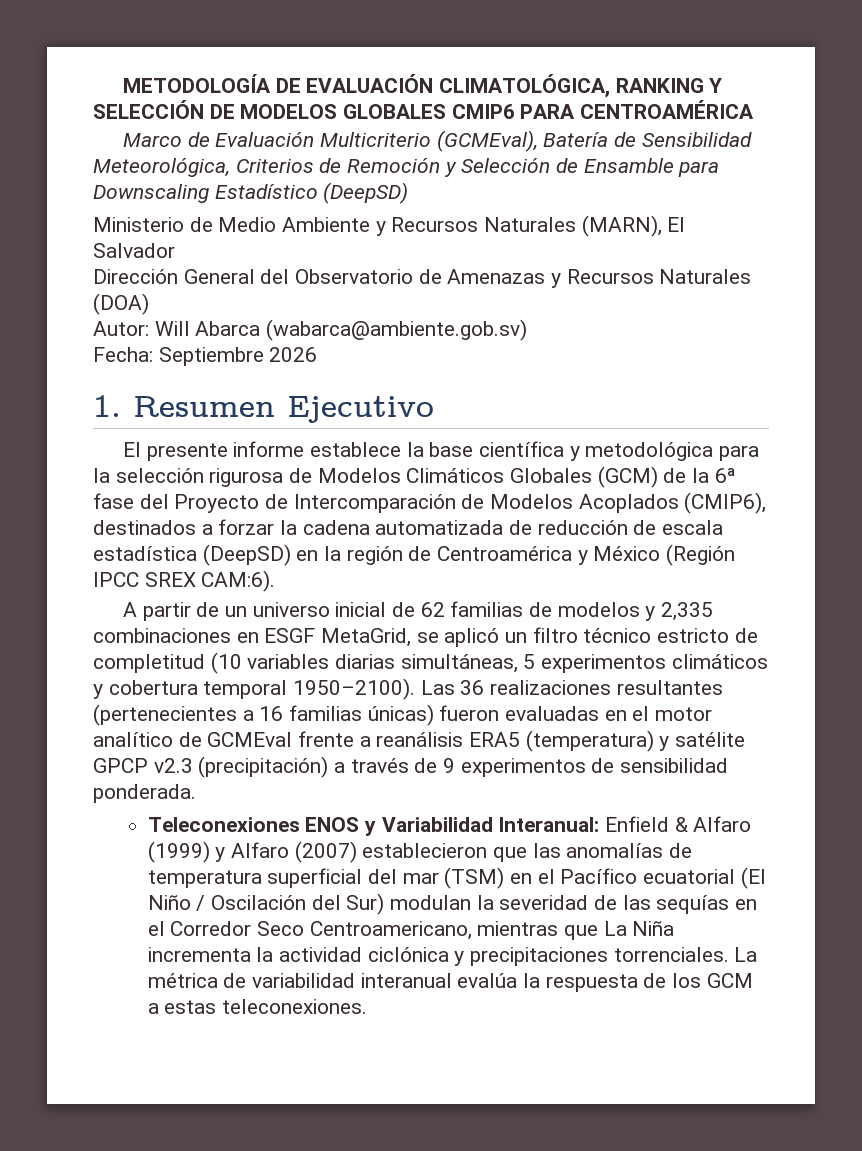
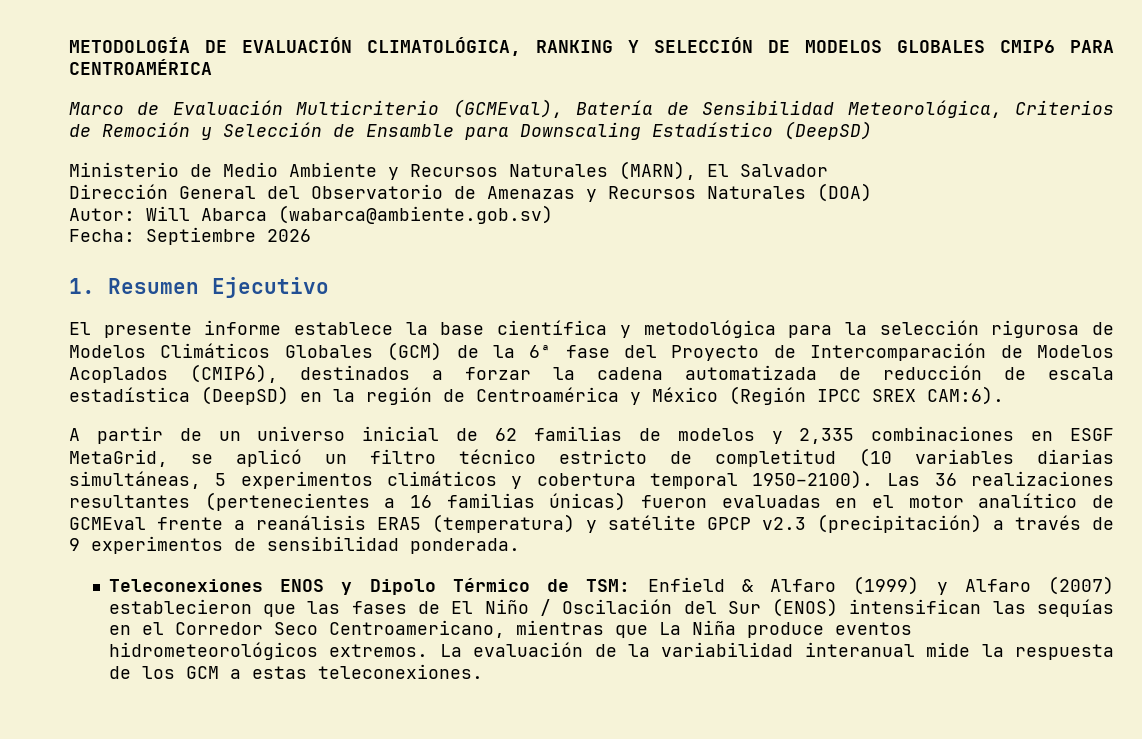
[381,817,600,832] Variabilidad Interanual: -> [369,578,631,595] Dipolo Térmico de TSM:
[566,843,692,858] [147,867,766,889] [147,893,617,915] anomalías de temperatura superficial del mar (TSM) en el Pacífico ecuatorial (El Niño / Oscilación del Sur) modulan la severidad de -> [351,598,982,617] fases de El Niño / Oscilación del Sur (ENOS) intensifican
[147,947,758,966] [147,973,247,988] incrementa la actividad ciclónica y precipitaciones torrenciales. La métrica de -> [746,622,912,638] [108,642,650,660] produce eventos hidrometeorológicos extremos. La evaluación de la
[457,973,518,988] evalúa -> [926,642,971,657] mide

